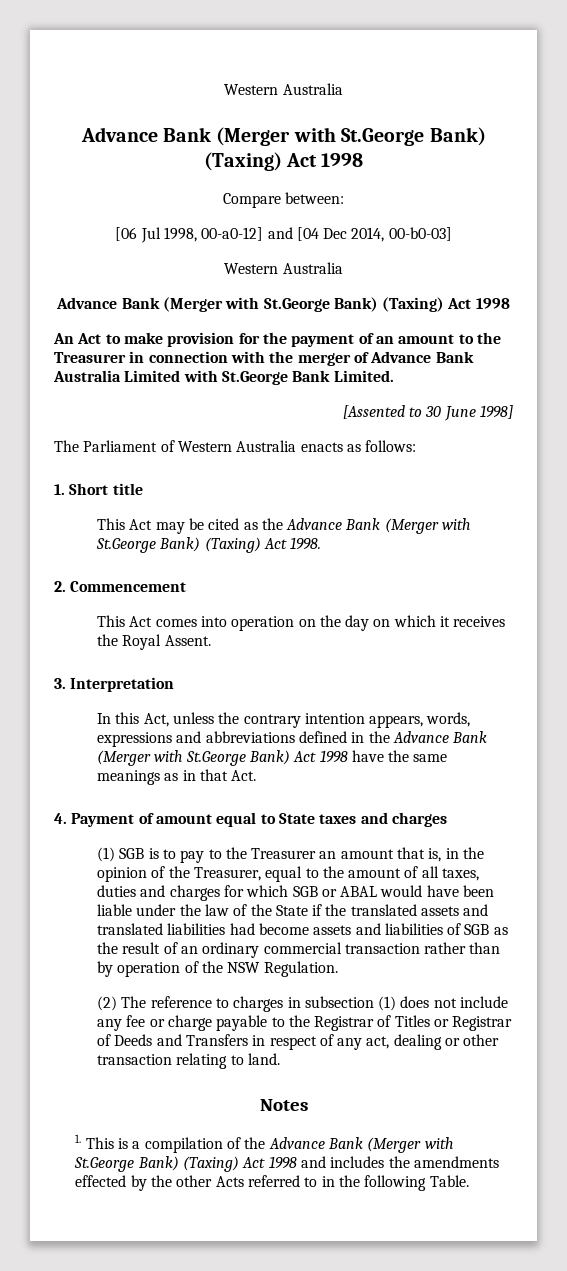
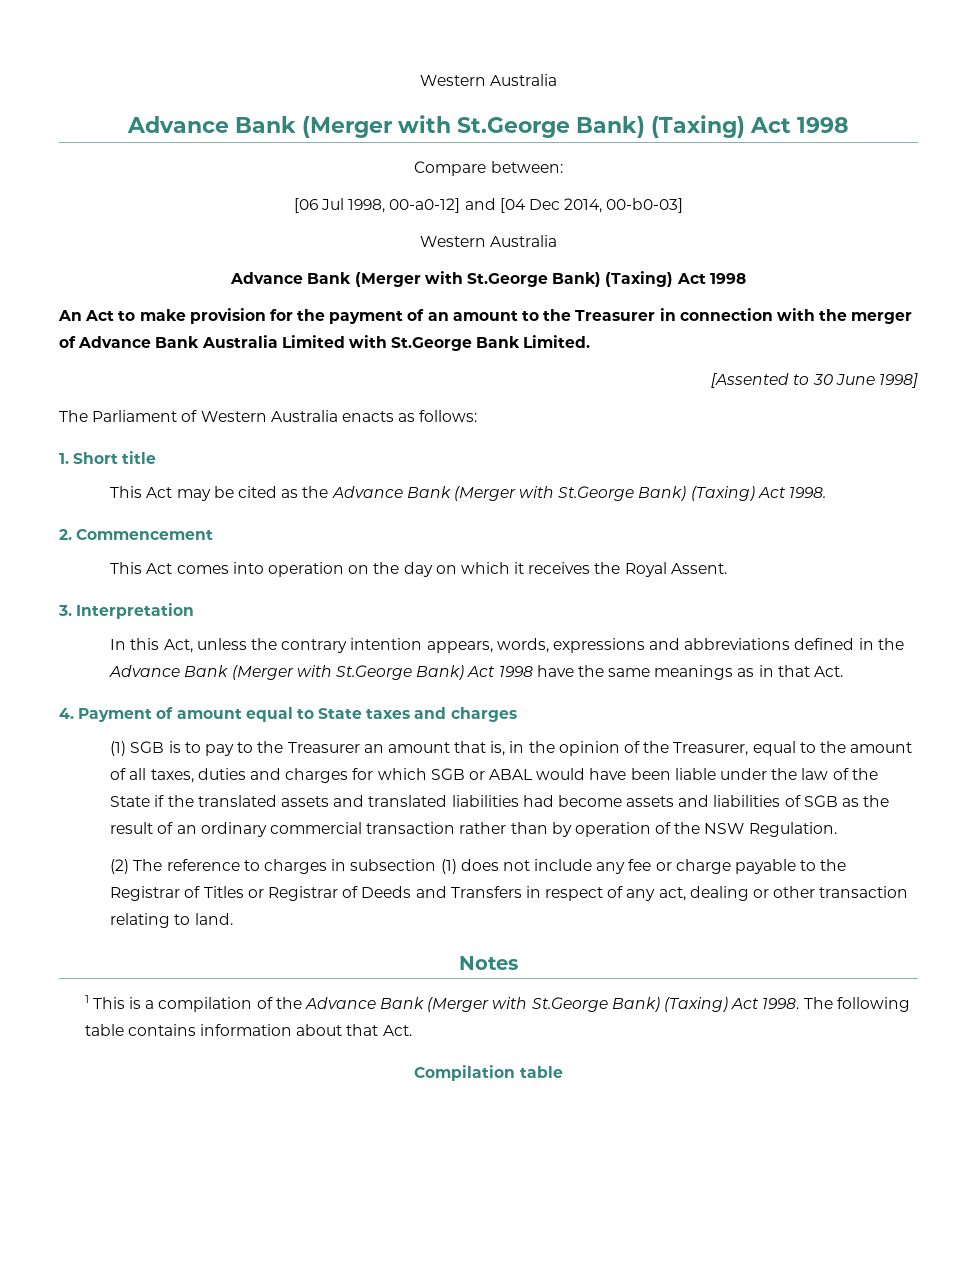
[75,1134,82,1143] 1. -> [84,995,89,1003] 1
[268,1156,500,1169] [75,1175,469,1191] 1998 and includes the amendments effected by the other Acts referred to in the following Table. -> [762,997,910,1012] [84,1024,412,1036] [414,1065,563,1081] 1998. The following table contains information about that Act. // Compilation table

